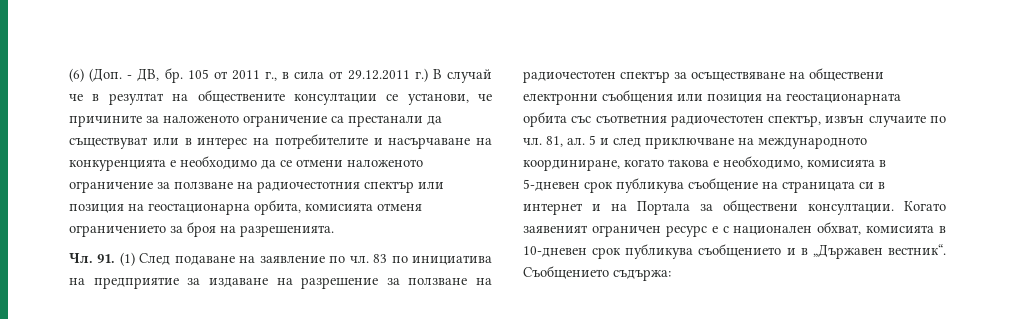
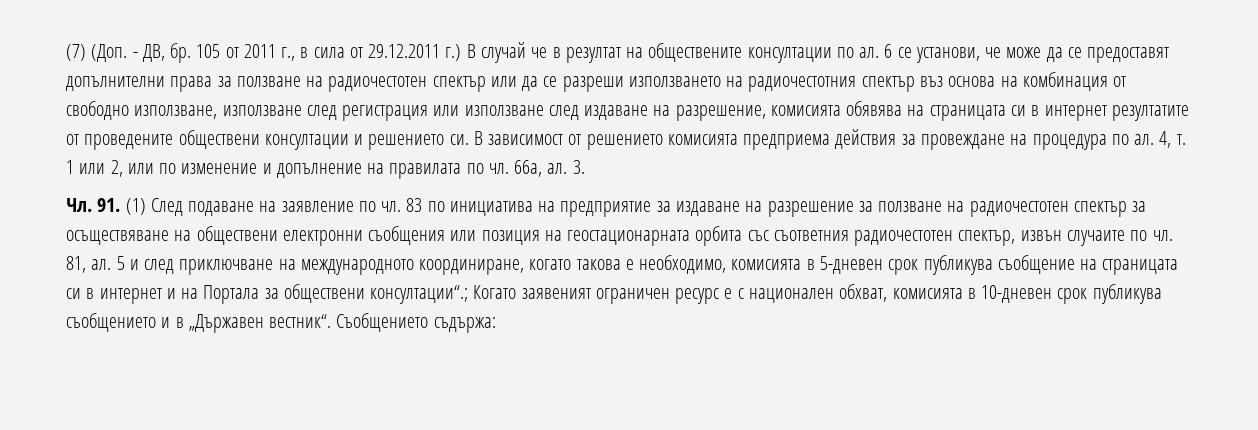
[69,68,84,82] (6) -> [66,44,86,61] (7)
[386,93,492,105] [69,115,442,127] [69,134,492,149] [69,156,423,171] [69,181,444,193] [69,200,422,215] [69,222,334,237] се установи, че причините за наложеното ограничение са престанали да съществуват или в интерес на потребителите и насърчаване на конкуренцията е необходимо да се отмени наложеното ограничение за ползване на радиочестотния спектър или позиция на геостационарна орбита, комисията отменя ограничението за броя на разрешенията. -> [836,44,1170,63] [66,72,1127,92] [66,101,1189,121] [66,129,1186,150] [66,160,585,179] по ал. 6 се установи, че може да се предоставят допълнителни права за ползване на радиочестотен спектър или да се разреши използването на радиочестотния спектър въз основа на комбинация от свободно използване, използване след регистрация или използване след издаване на разрешение, комисията обявява на страницата си в интернет резултатите от проведените обществени консултации и решението си. В зависимост от решението комисията предприема действия за провеждане на процедура по ал. 4, т. 1 или 2, или по изменение и допълнение на правилата по чл. 66а, ал. 3.
[808,203,894,215] консултации. -> [370,285,469,304] консултации“.;

